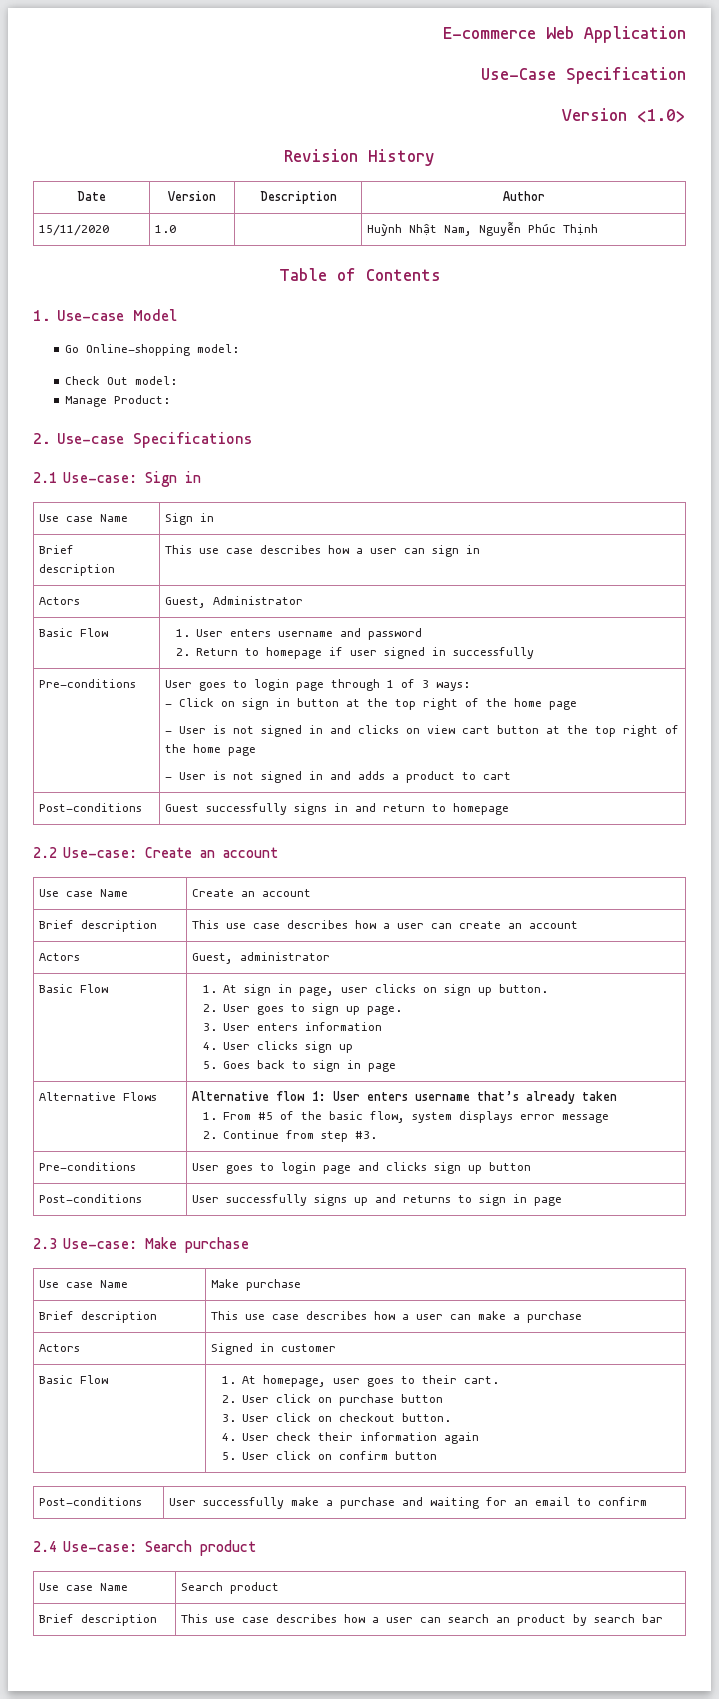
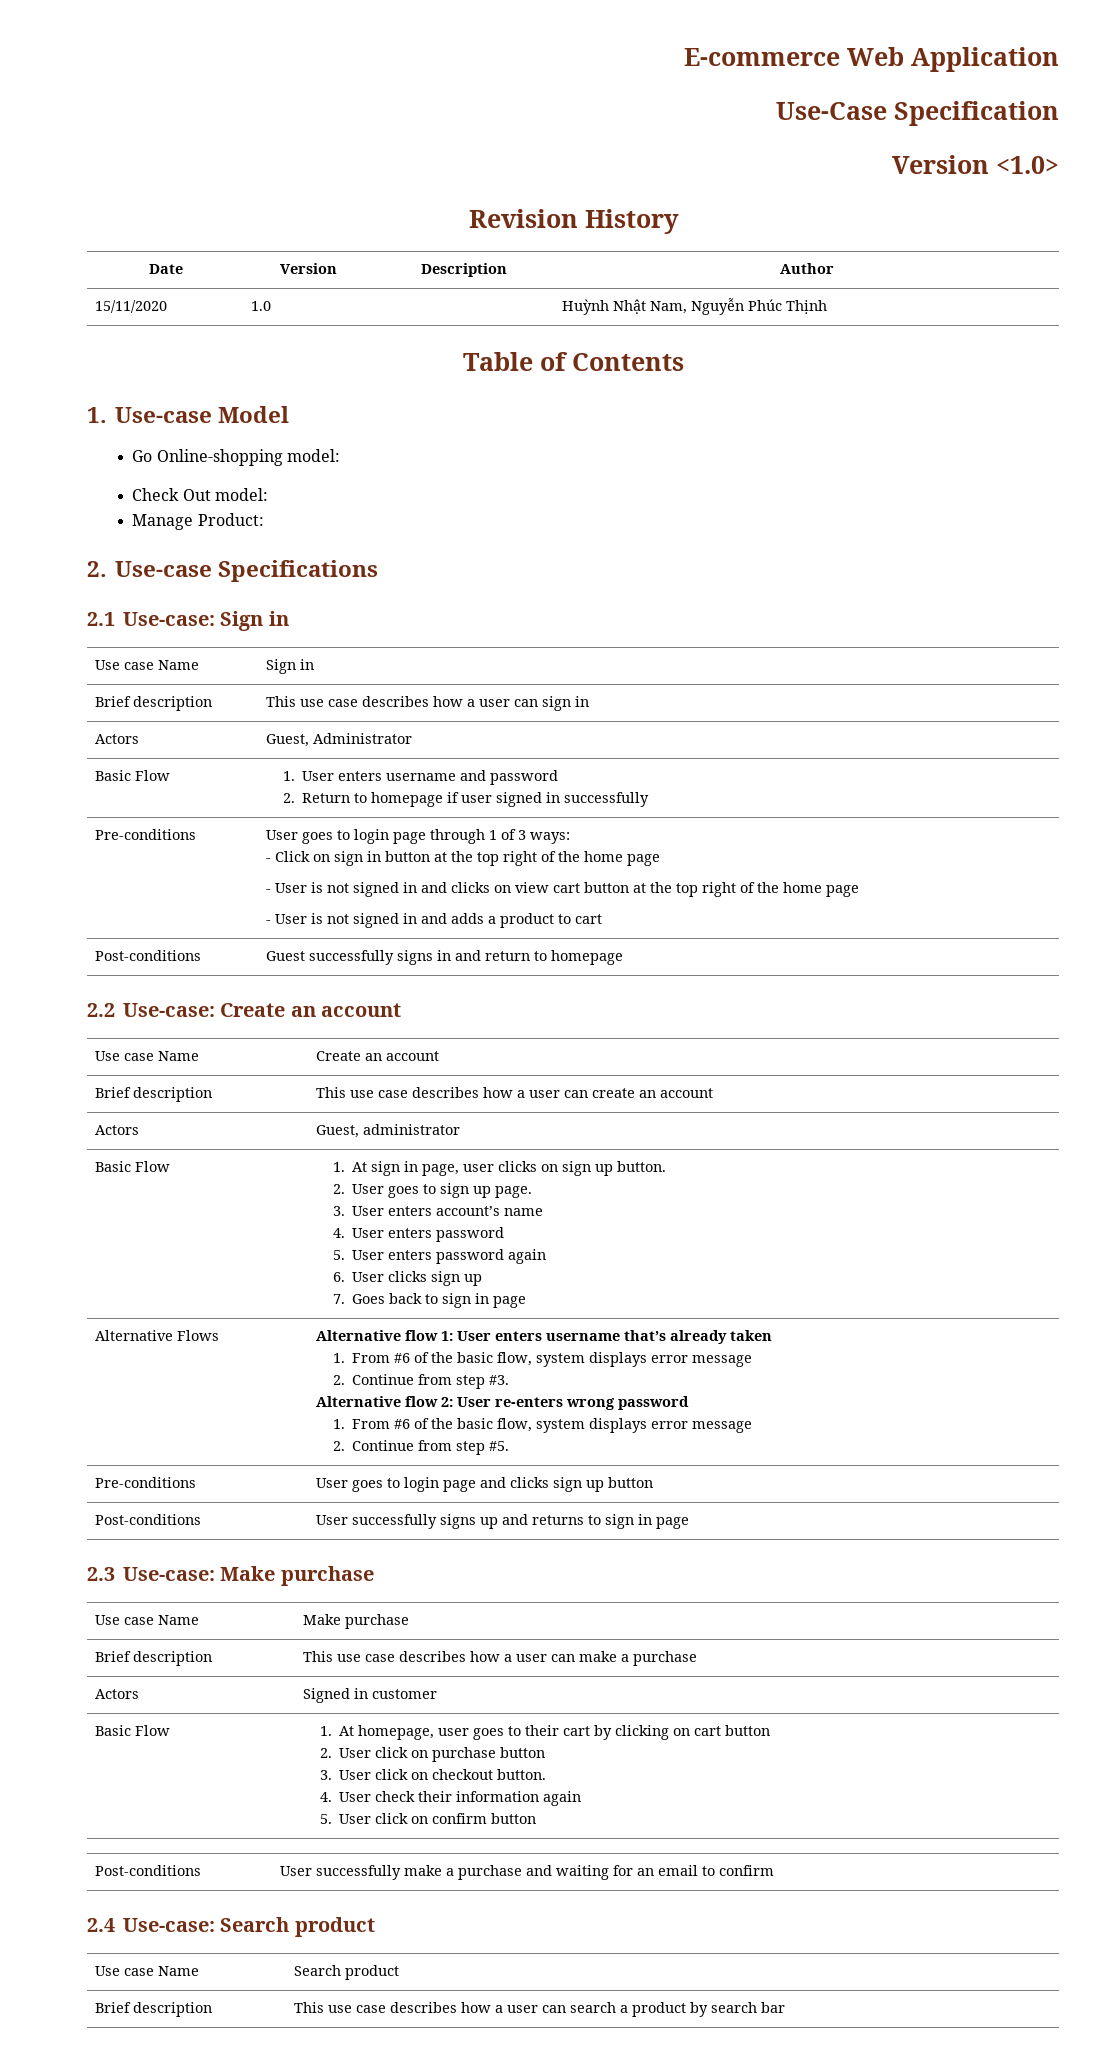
[305,1022,383,1031] [202,1042,217,1050] information // 4. -> [436,1206,544,1216] [332,1227,505,1242] [332,1249,547,1264] [332,1272,345,1282] account’s name // 4. User enters password // 5. User enters password again // 6.
[202,1061,217,1069] 5. -> [332,1294,345,1304] 7.
[258,1112,274,1120] #5 -> [394,1353,411,1363] #6
(378, 1135) none -> [316,1396,690,1410] [332,1418,753,1433] [332,1440,510,1455] // Alternative flow 2: User re-enters wrong password // 1. From #6 of the basic flow, system displays error message // 2. Continue from step #5.
[464,1376,500,1384] cart. -> [563,1725,771,1740] cart by clicking on cart button
[495,1617,510,1623] an -> [620,2005,629,2013] a

